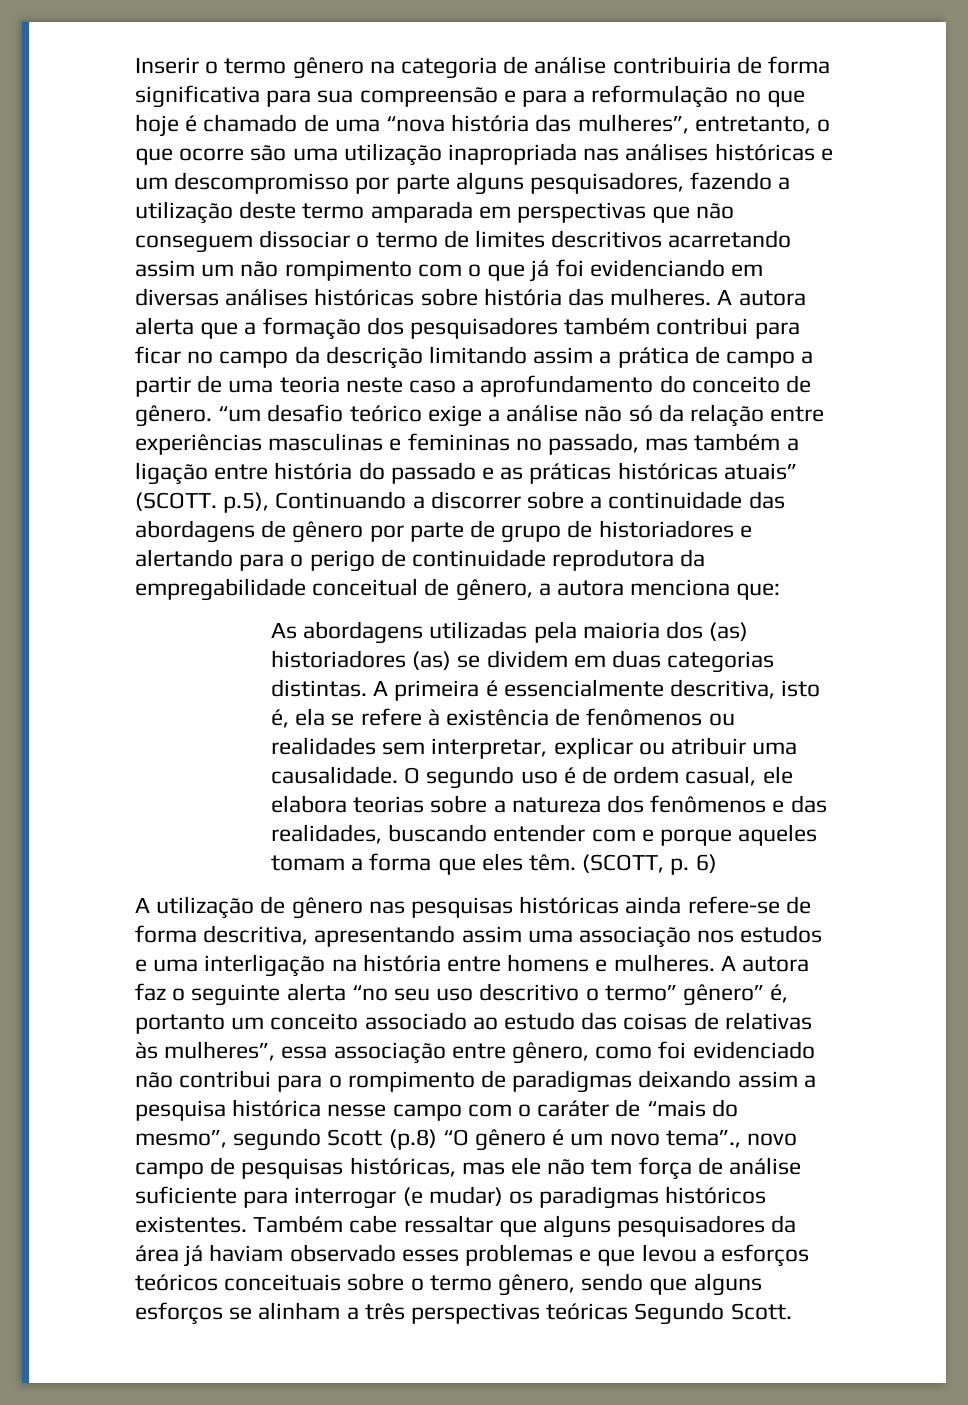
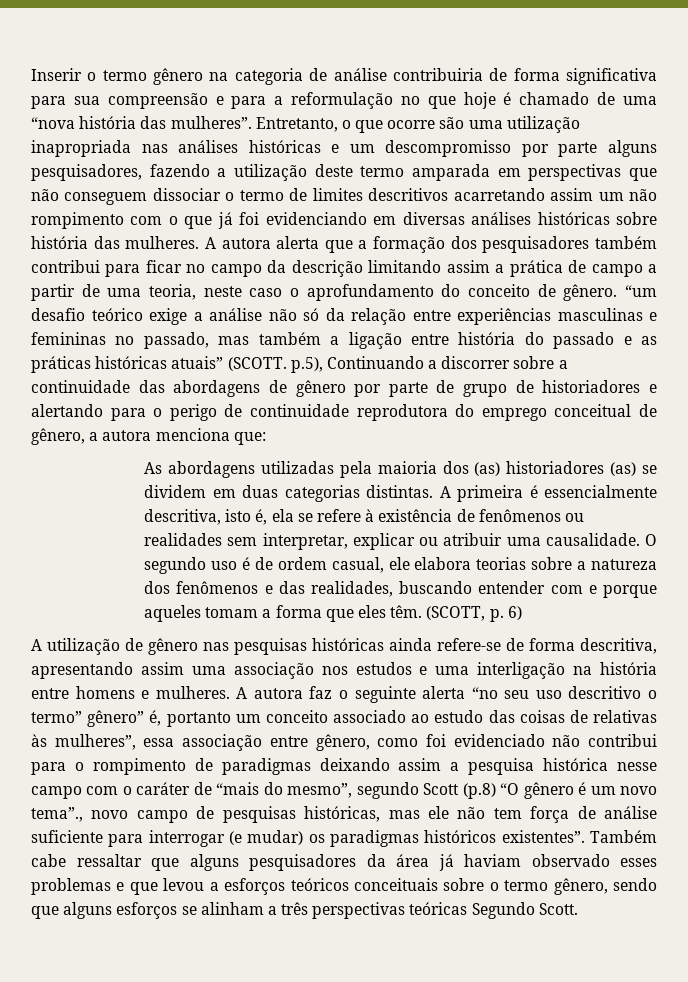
[577,114,811,134] mulheres”, entretanto, -> [170,116,338,132] mulheres”. Entretanto,
[279,376,340,393] teoria -> [148,284,196,300] teoria,
[462,380,475,393] a -> [289,288,299,297] o
[680,549,706,567] [135,578,306,601] da empregabilidade -> [455,404,547,421] do emprego
[135,1216,247,1233] existentes. -> [501,830,585,843] existentes”.

